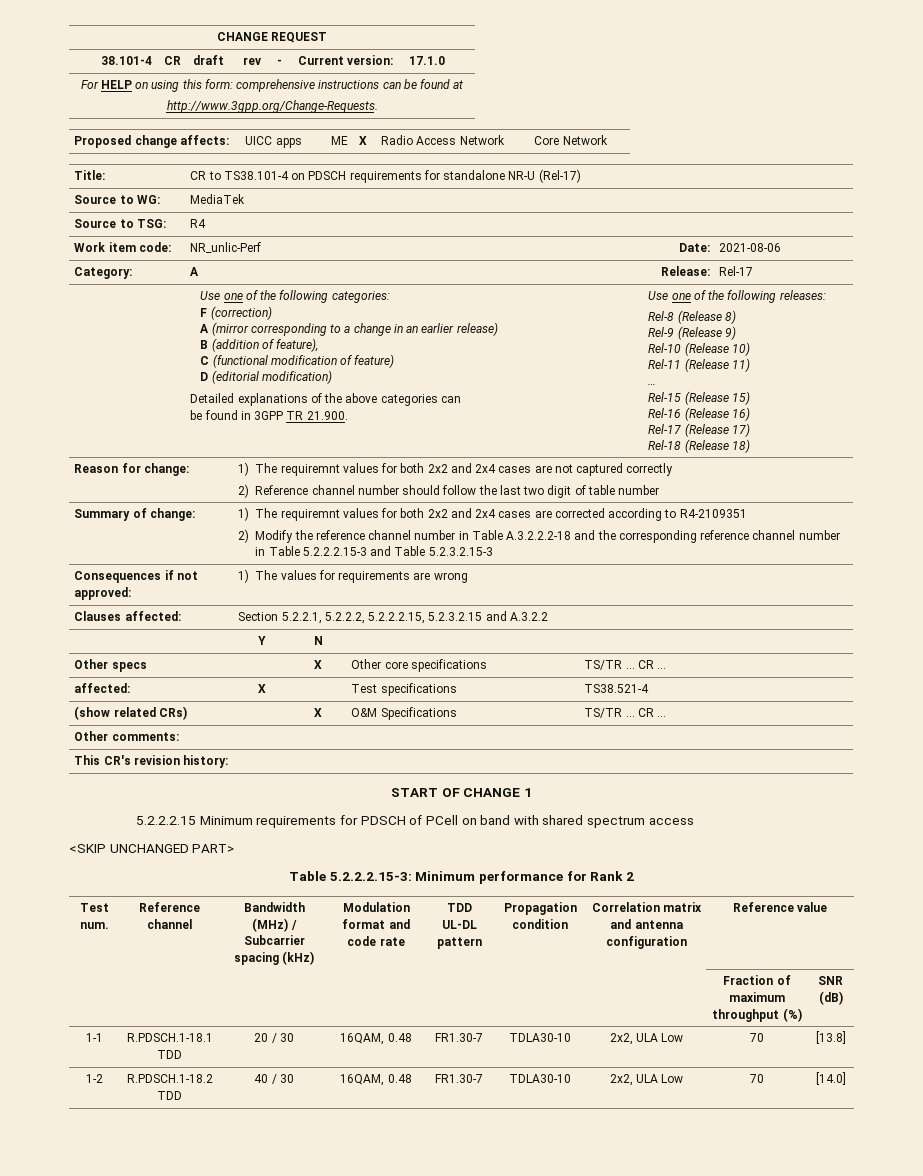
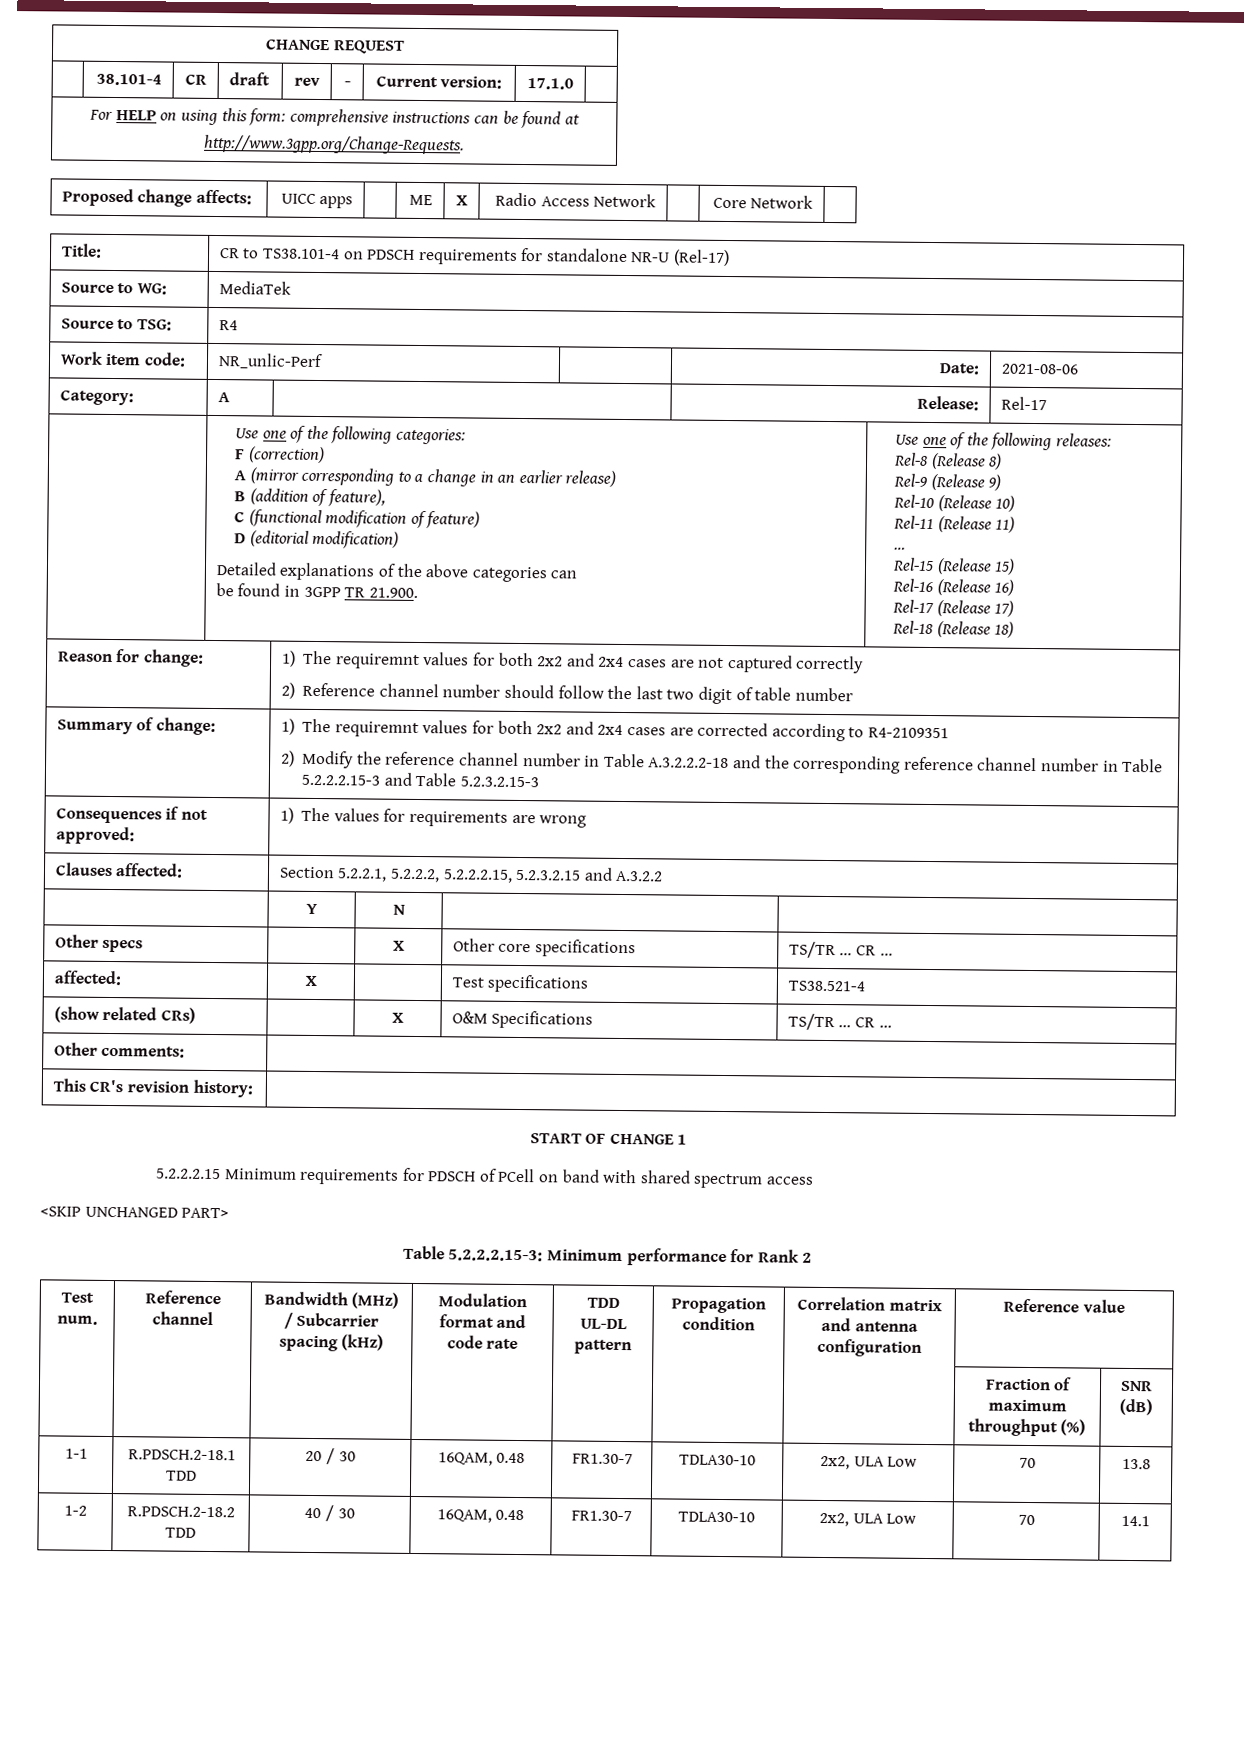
[126,1033,213,1042] R.PDSCH.1-18.1 -> [127,1449,236,1461] R.PDSCH.2-18.1
[815,1031,846,1044] [13.8] -> [1121,1458,1151,1470] 13.8
[126,1074,213,1083] R.PDSCH.1-18.2 -> [126,1506,235,1518] R.PDSCH.2-18.2
[815,1072,846,1085] [14.0] -> [1120,1515,1150,1527] 14.1

